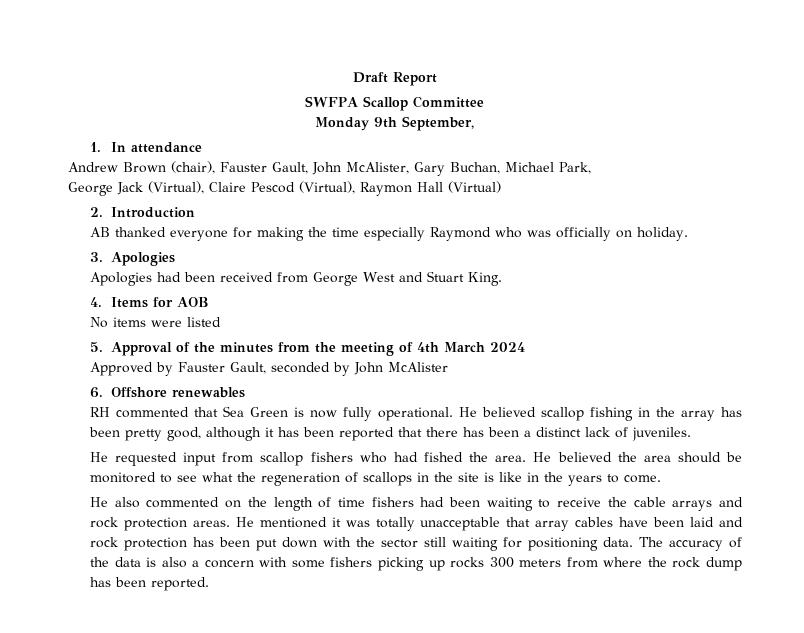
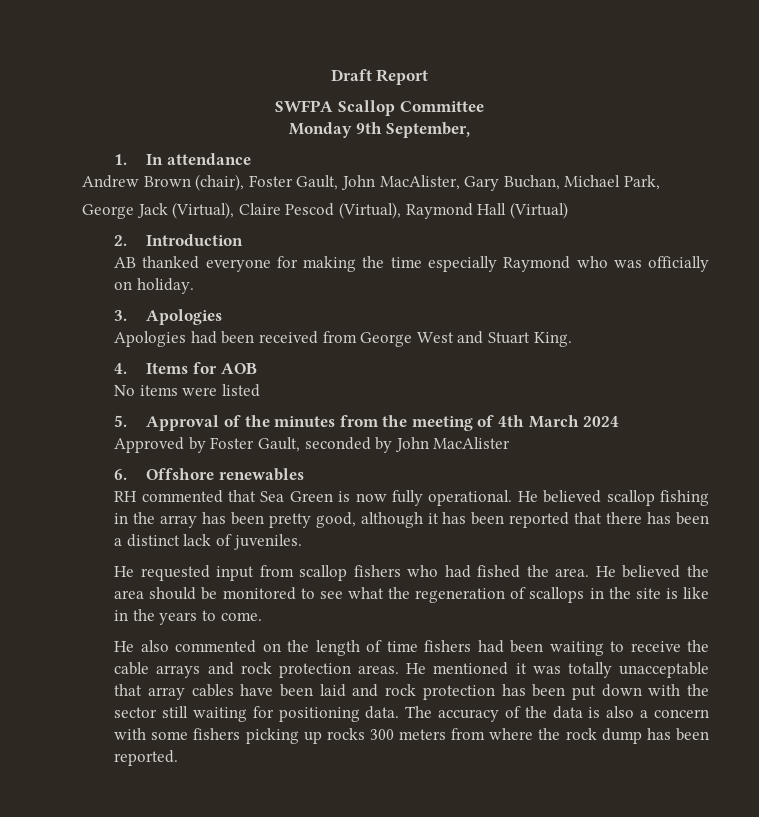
[220,162,268,172] Fauster -> [248,175,293,187] Foster
[346,162,410,174] McAlister, -> [379,175,460,190] MacAlister,
[360,182,413,196] Raymon -> [405,203,473,219] Raymond
[177,362,225,372] Fauster -> [210,437,255,449] Foster
[387,362,448,372] McAlister -> [433,437,511,449] MacAlister

